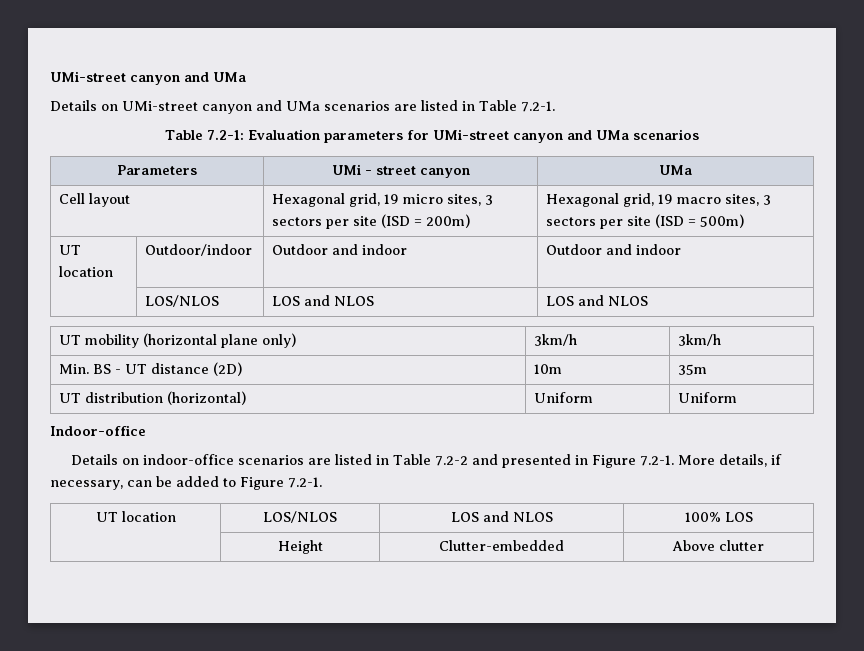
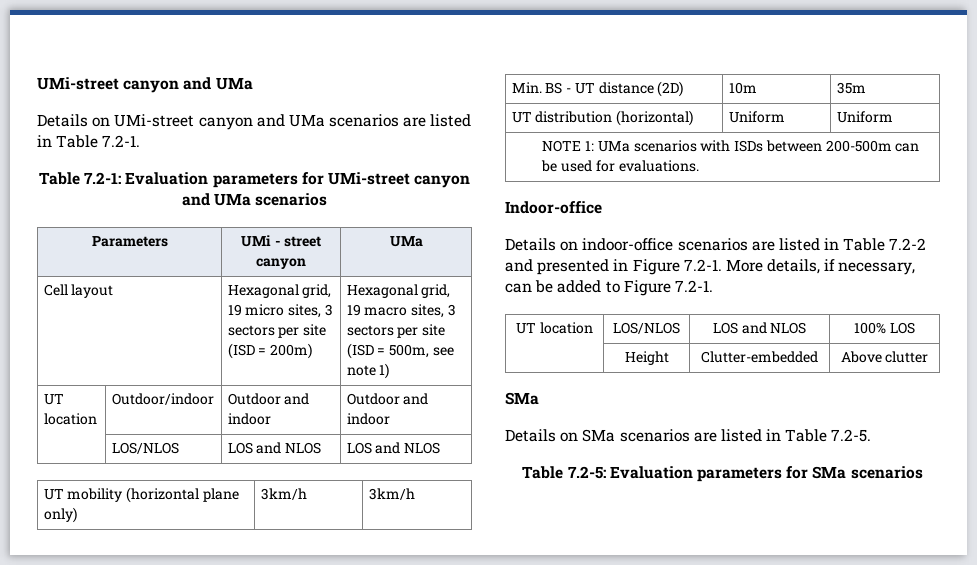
[700,214,745,228] 500m) -> [389,344,454,358] [346,363,390,379] 500m, see note 1)
(738, 397) none -> [542,140,920,152] [541,160,699,172] // NOTE 1: UMa scenarios with ISDs between 200-500m can be used for evaluations.
(764, 545) none -> [505,392,539,405] [505,429,872,442] [522,466,923,482] // SMa // Details on SMa scenarios are listed in Table 7.2-5. // Table 7.2-5: Evaluation parameters for SMa scenarios

